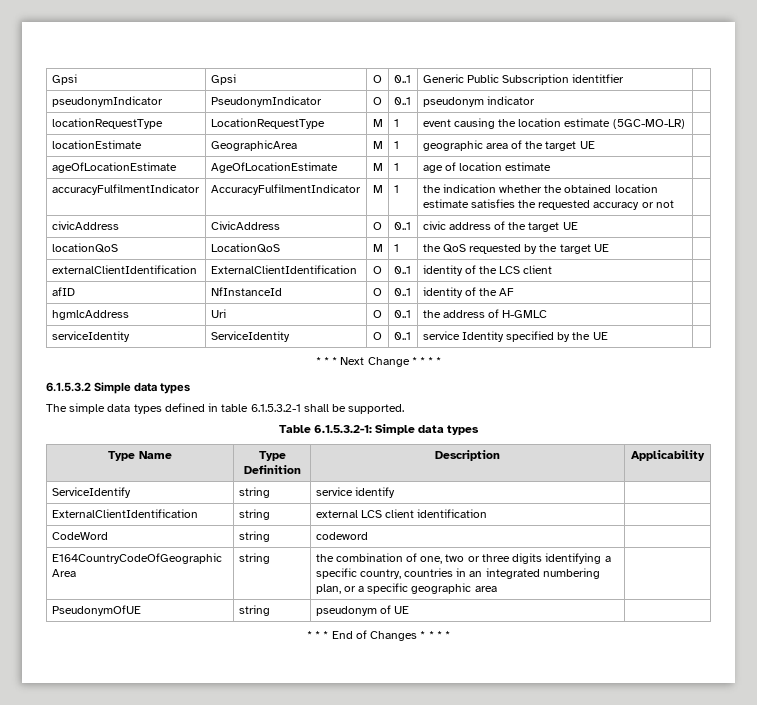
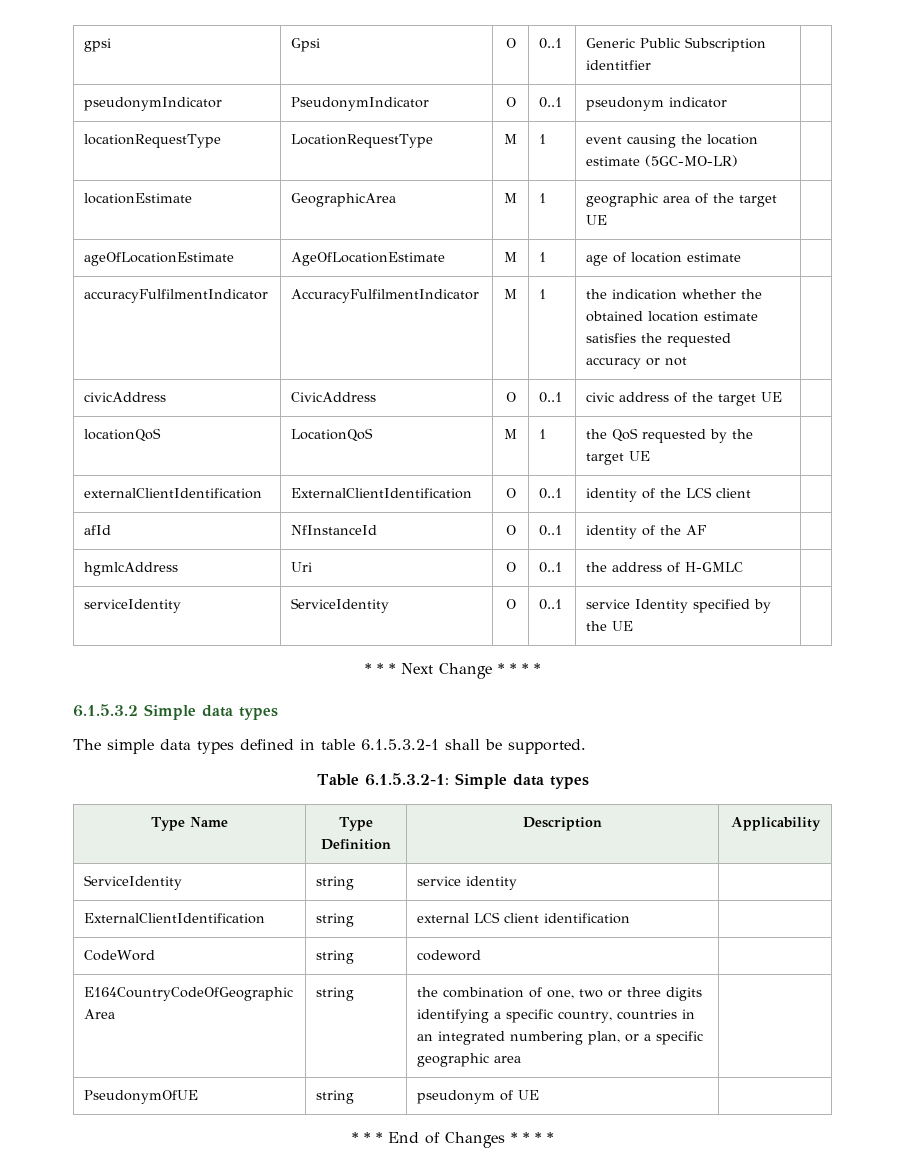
[51,74,77,85] Gpsi -> [84,38,112,52] gpsi
[51,287,75,296] afID -> [84,525,112,535] afId
[51,487,131,498] ServiceIdentify -> [84,875,183,890] ServiceIdentity
[354,487,395,498] identify -> [466,876,518,890] identity

